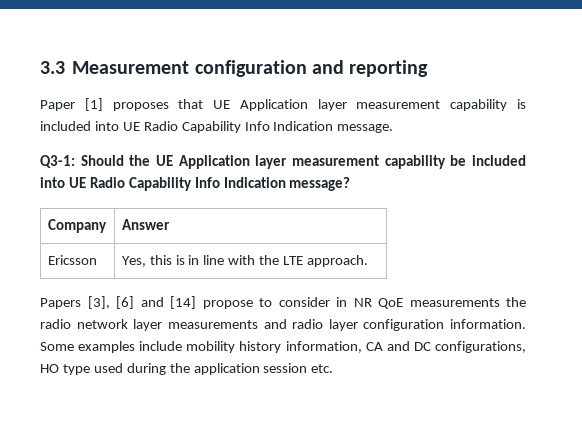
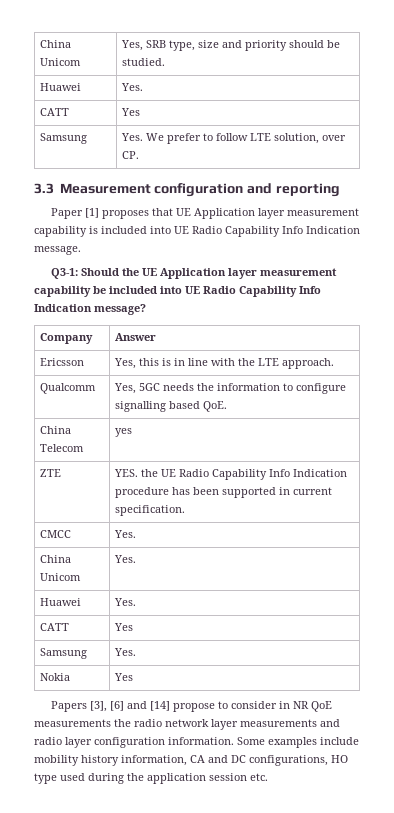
(40, 67) none -> [40,40,72,48] [40,58,82,66] [121,40,341,51] [122,58,166,66] [40,83,82,91] [121,83,144,91] [40,108,70,116] [121,108,141,116] [40,133,88,144] [121,133,347,144] [122,151,140,159] China Unicom | Yes, SRB type, size and priority should be studied. // Huawei | Yes. // CATT | Yes // Samsung | Yes. We prefer to follow LTE solution, over CP. //
(369, 261) none -> [40,383,97,394] [114,383,347,394] [115,401,228,412] [40,426,72,434] [40,444,85,452] [115,428,133,437] [40,469,62,477] [114,469,348,480] [115,487,333,498] [115,505,186,516] [40,530,72,538] [114,530,137,538] [40,555,72,563] [40,573,82,581] [114,555,137,563] [40,598,82,606] [114,598,137,606] [40,623,70,631] [114,623,134,631] [40,648,88,659] [114,648,137,656] [40,673,71,681] [114,673,134,681] // Qualcomm | Yes, 5GC needs the information to configure signalling based QoE. // China Telecom | yes // ZTE | YES. the UE Radio Capability Info Indication procedure has been supported in current specification. // CMCC | Yes. // China Unicom | Yes. // Huawei | Yes. // CATT | Yes // Samsung | Yes. // Nokia | Yes

